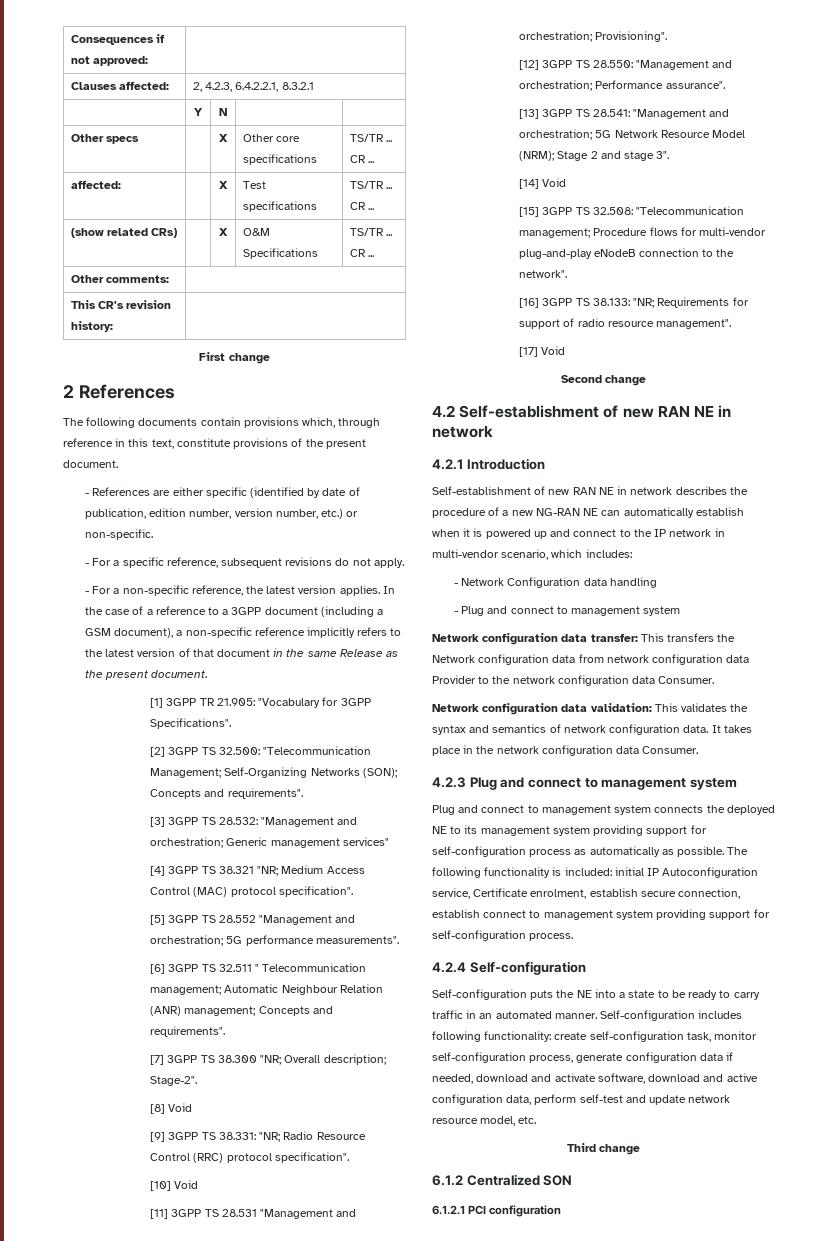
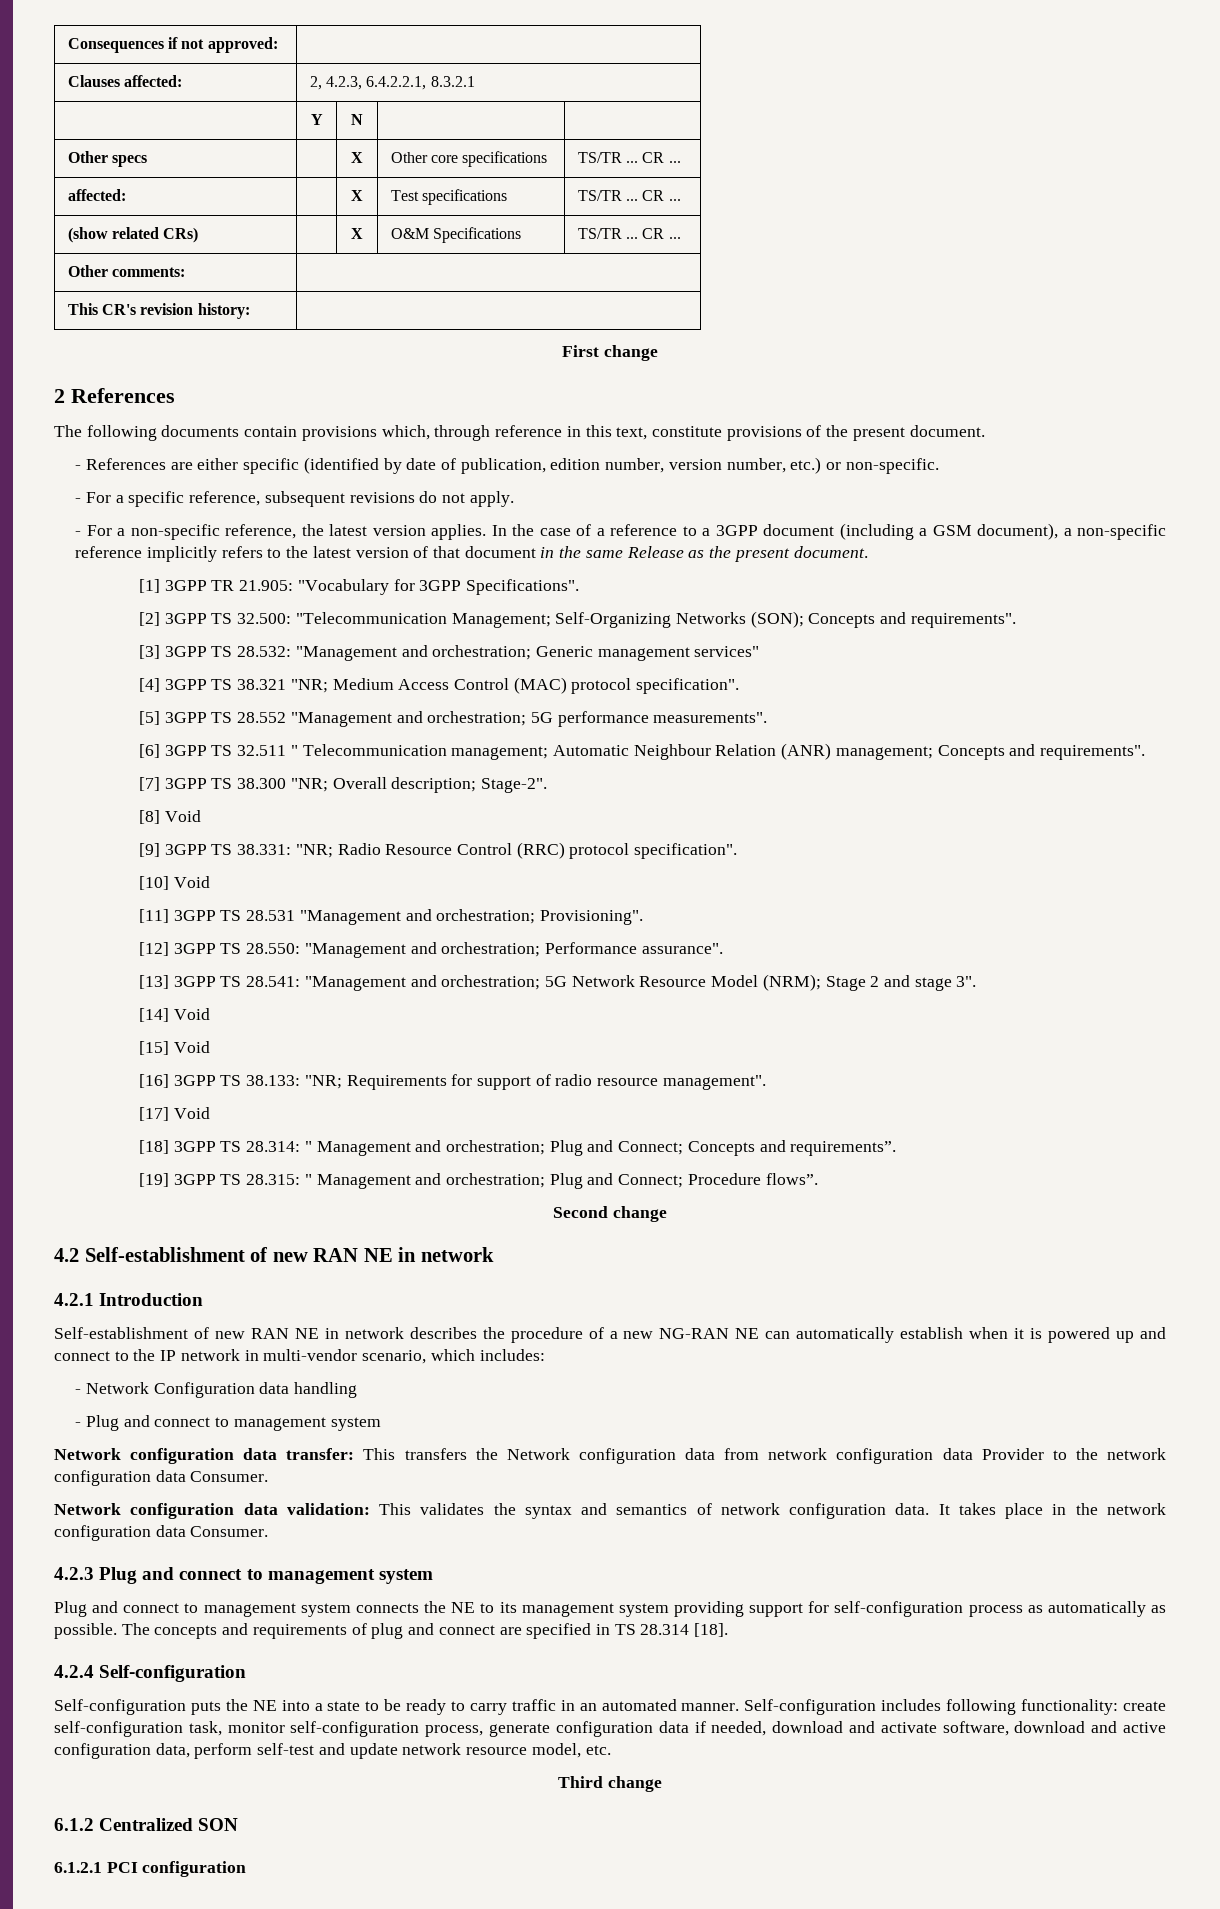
[542,206,745,215] [519,227,767,238] [519,248,735,259] [519,270,568,278] 3GPP TS 32.508: "Telecommunication management; Procedure flows for multi-vendor plug-and-play eNodeB connection to the network". -> [173,1041,210,1053] Void
(566, 350) none -> [138,1140,897,1156] [138,1173,818,1189] // [18] 3GPP TS 28.314: " Management and orchestration; Plug and Connect; Concepts and requirements”. // [19] 3GPP TS 28.315: " Management and orchestration; Plug and Connect; Procedure flows”.
[726,805,775,815] deployed -> (447, 1607) none
[432,867,759,878] [432,888,741,899] [432,909,770,920] [432,930,574,941] following functionality is included: initial IP Autoconfiguration service, Certificate enrolment, establish secure connection, establish connect to management system providing support for self-configuration process. -> [154,1623,729,1639] concepts and requirements of plug and connect are specified in TS 28.314 [18].

